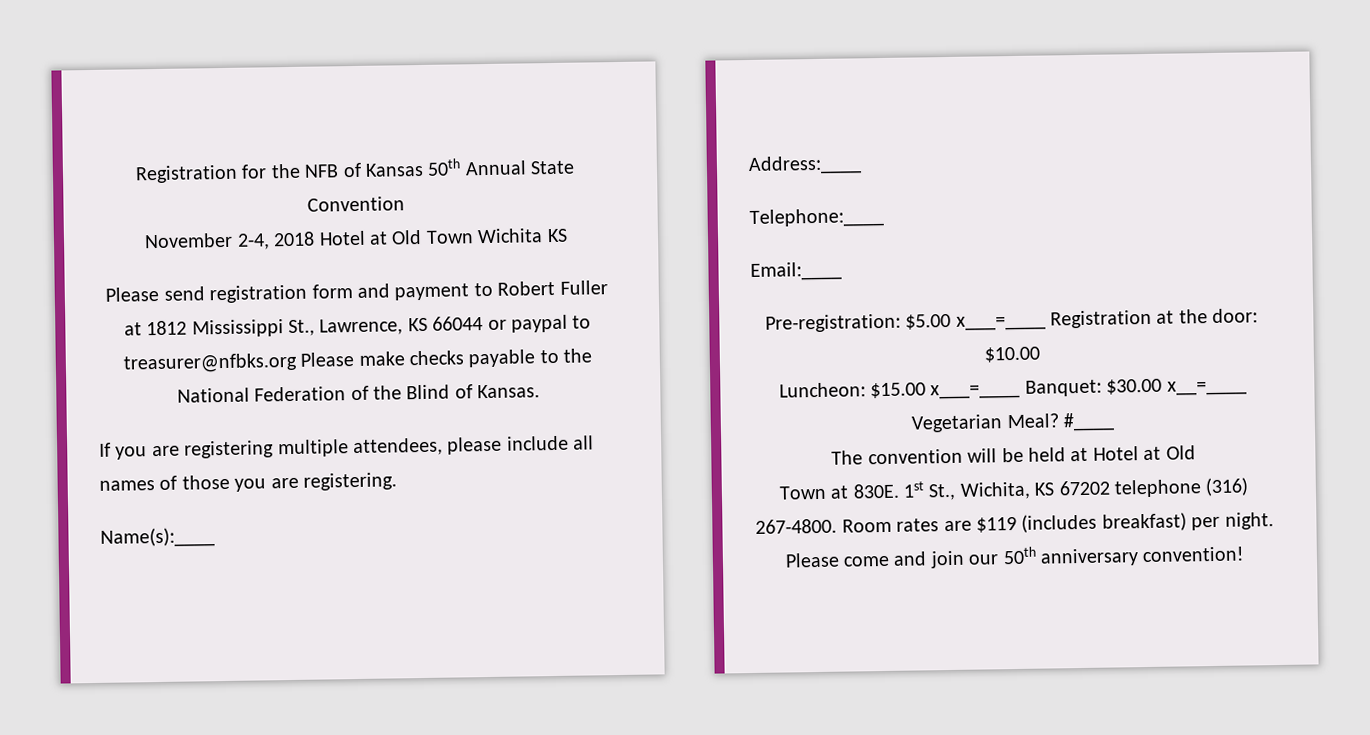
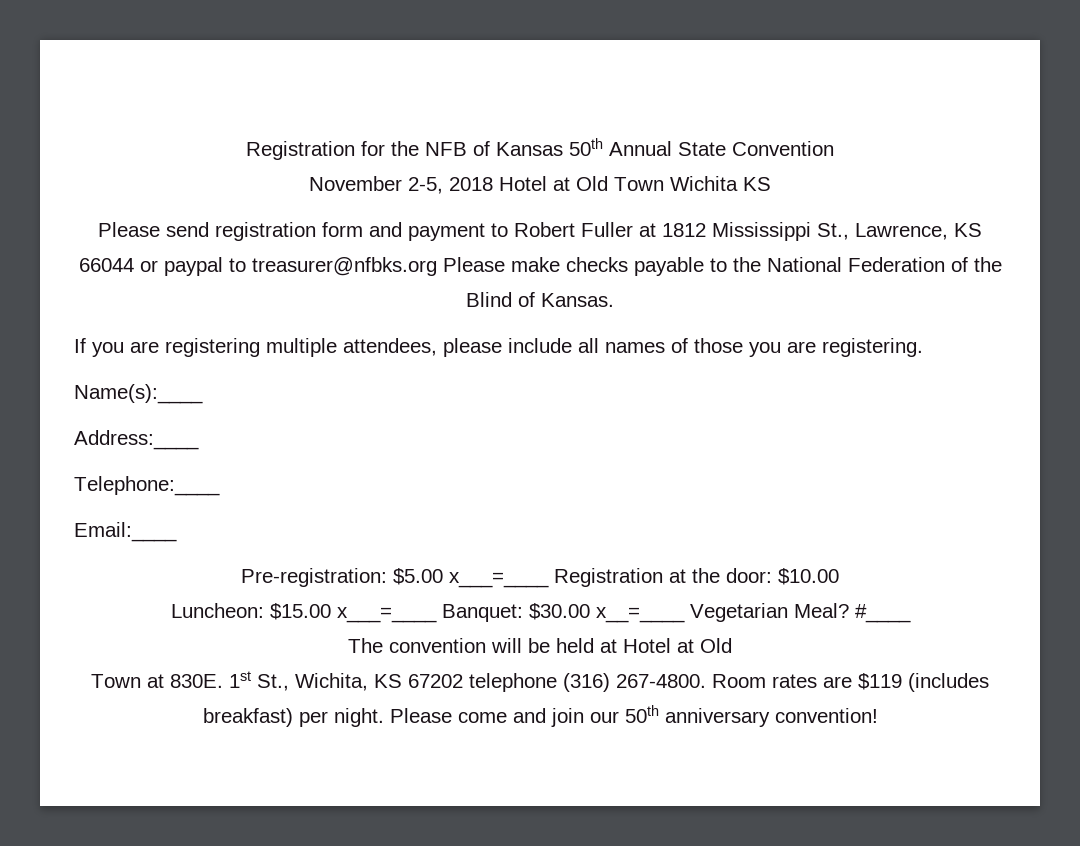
[236,233,270,250] 2-4, -> [408,177,443,194] 2-5,

